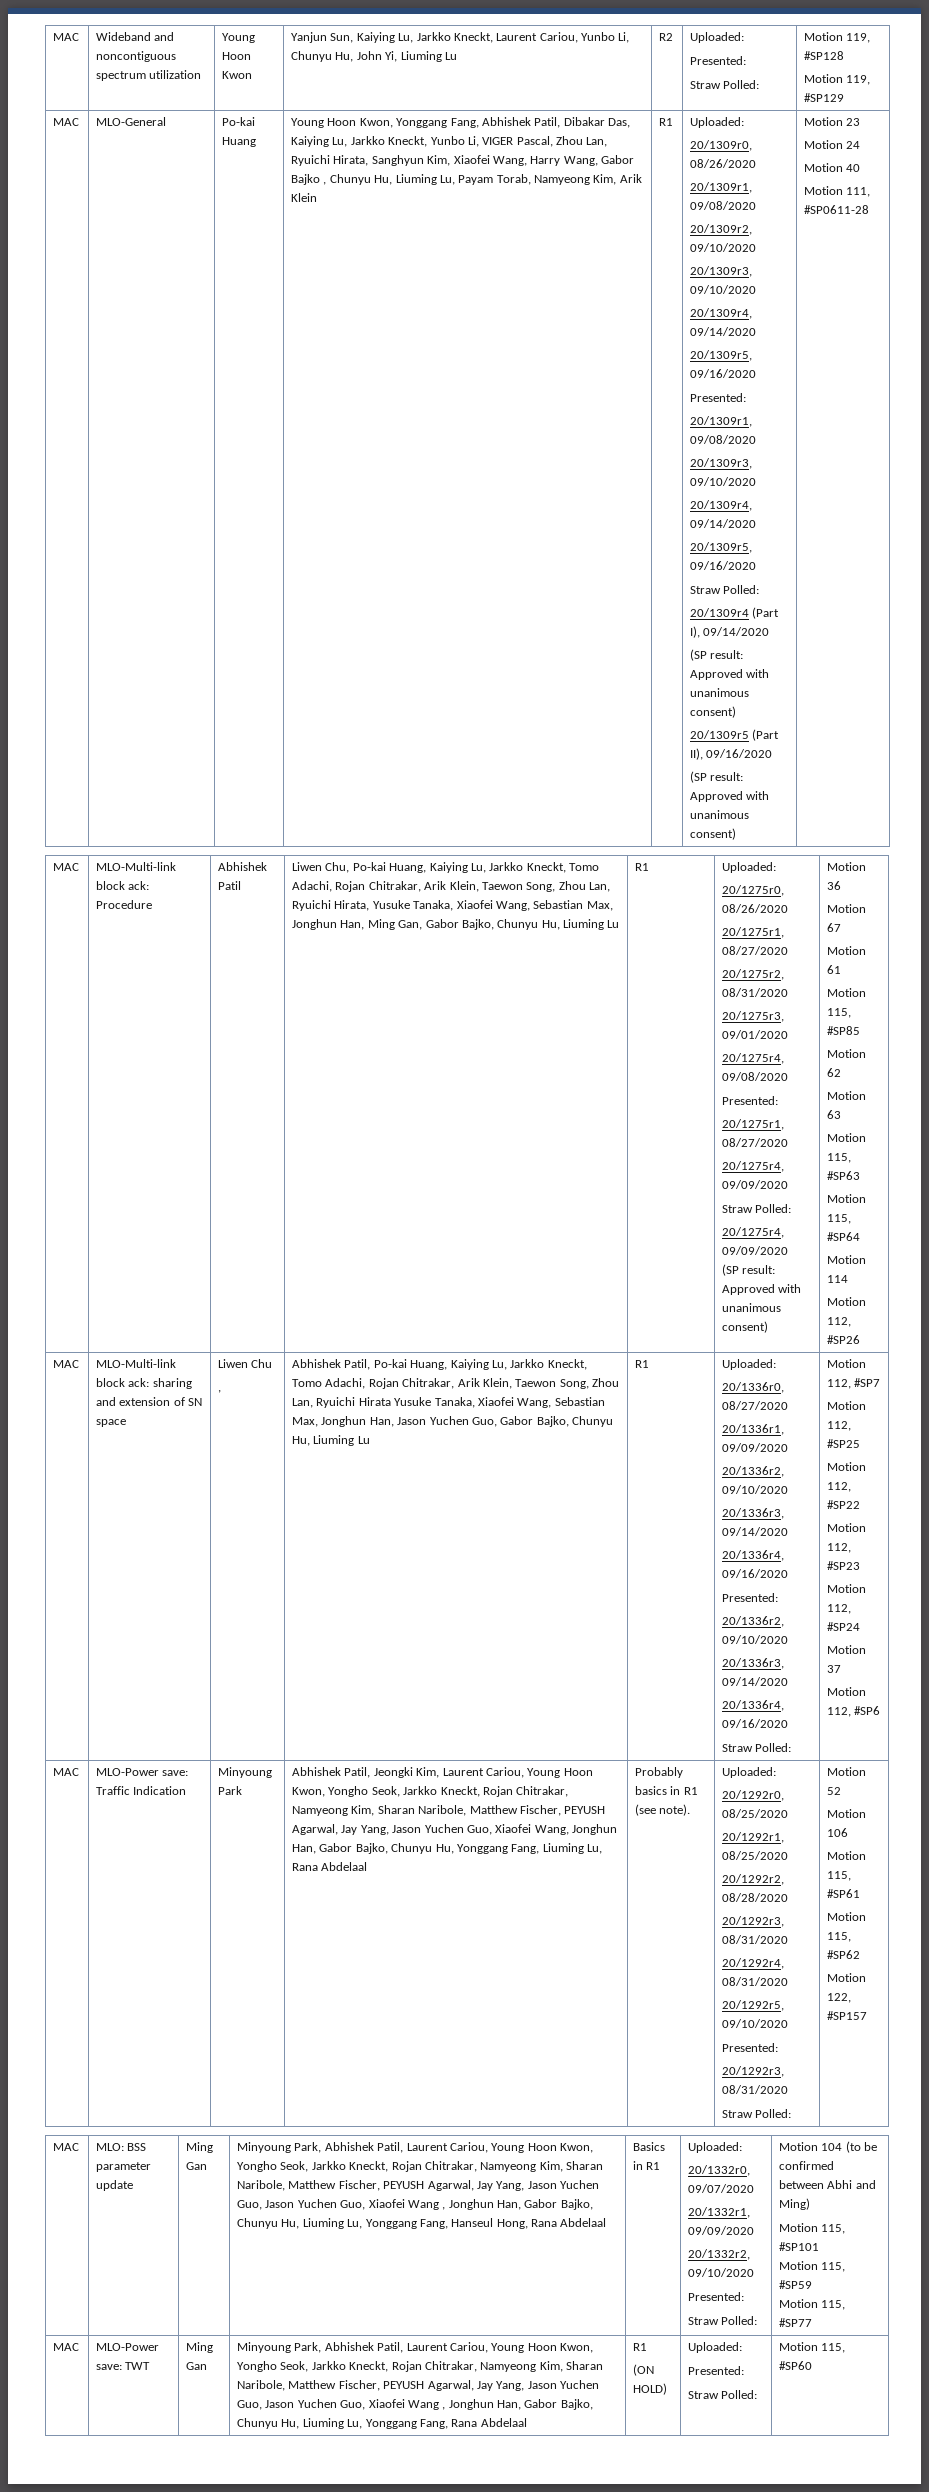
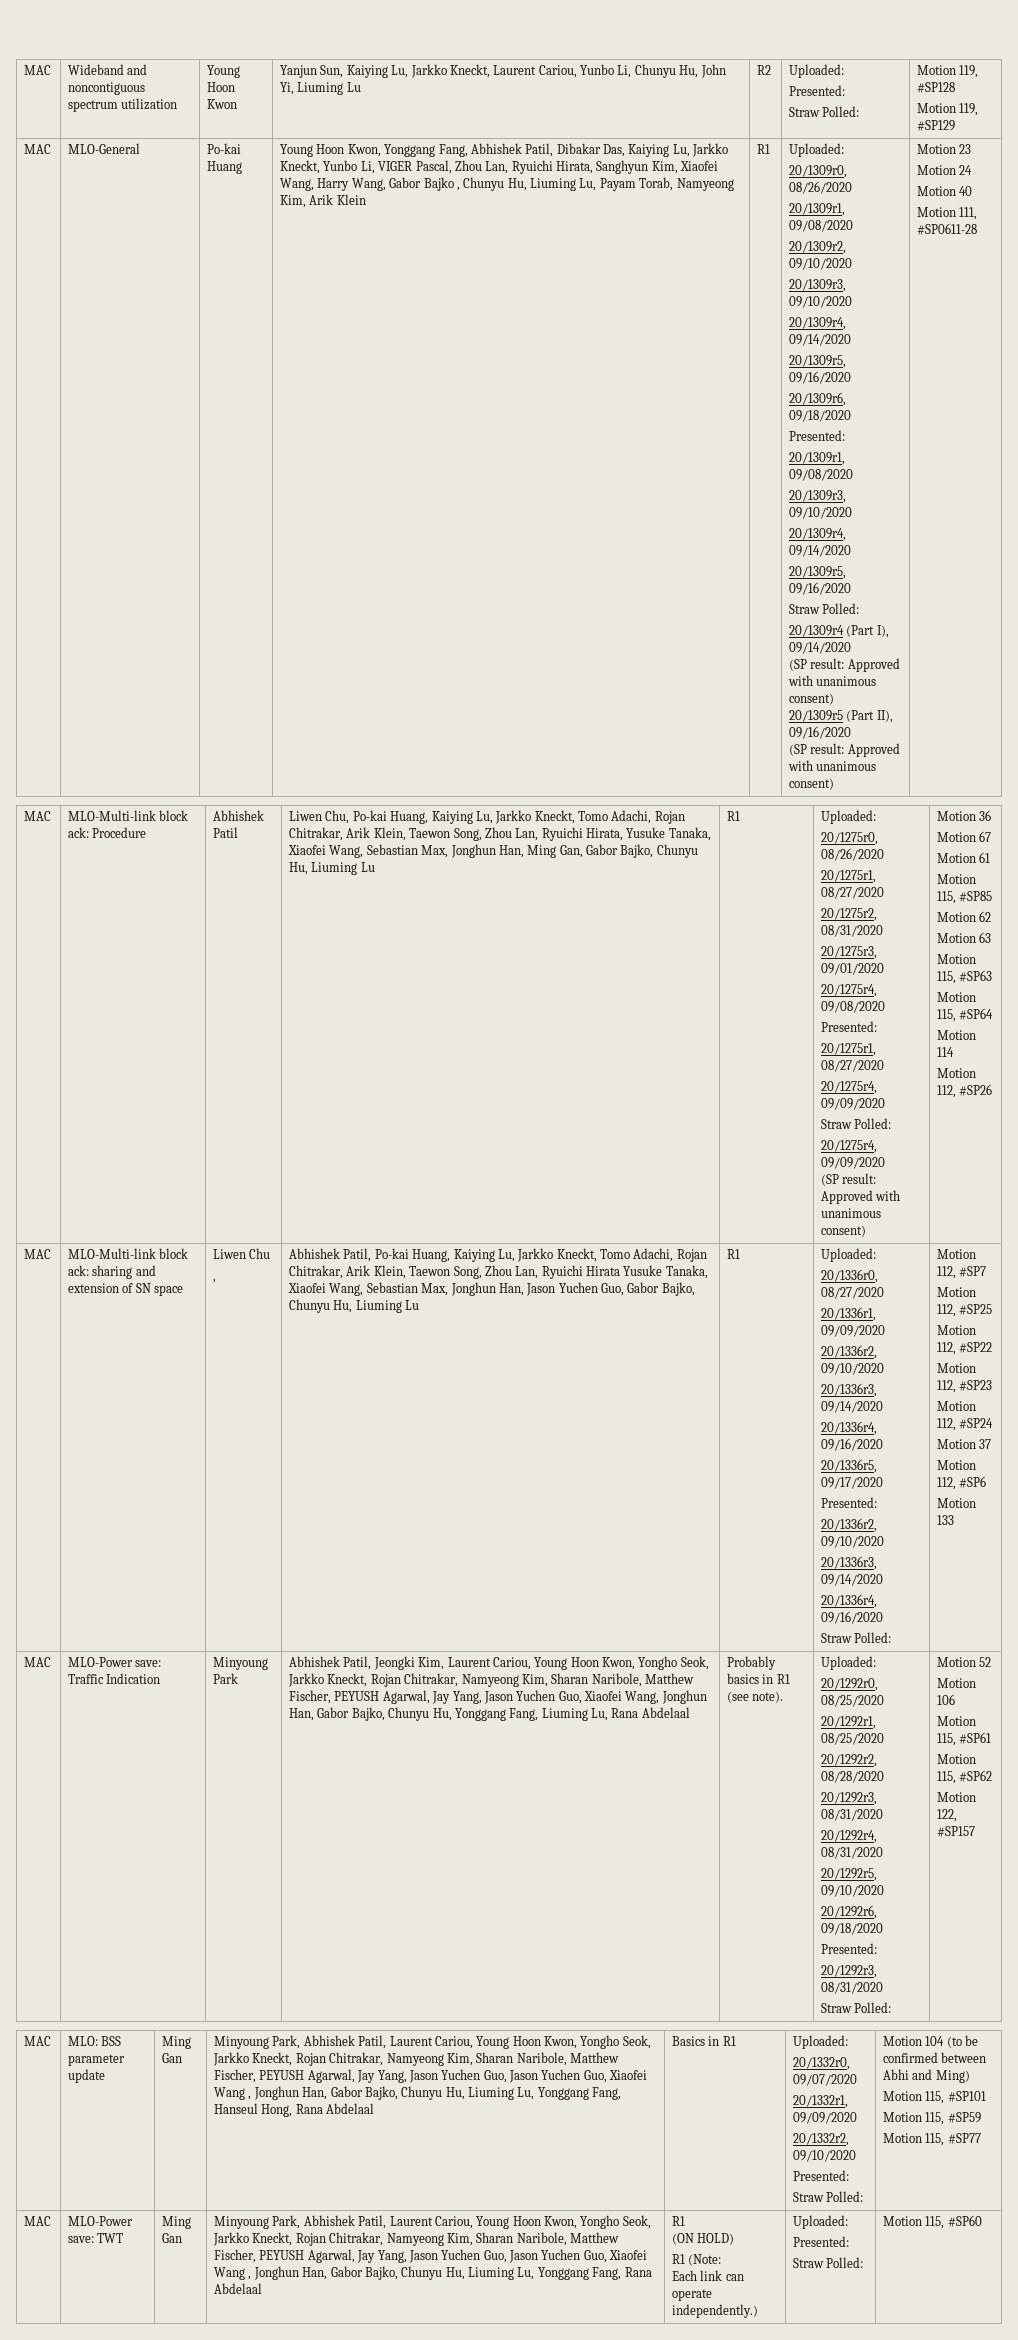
(757, 373) none -> [789,392,847,406] [789,410,852,422] // 20/1309r6, 09/18/2020
(789, 1573) none -> [821,1459,878,1473] [821,1477,884,1489] // 20/1336r5, 09/17/2020
(881, 1710) none -> [937,1498,977,1508] [937,1515,955,1525] // Motion 133
(789, 2023) none -> [821,1905,878,1919] [821,1923,884,1935] // 20/1292r6, 09/18/2020
(668, 2389) none -> [672,2254,722,2266] [672,2270,744,2281] [672,2289,713,2301] [672,2304,759,2318] // R1 (Note: // Each link can operate independently.)

